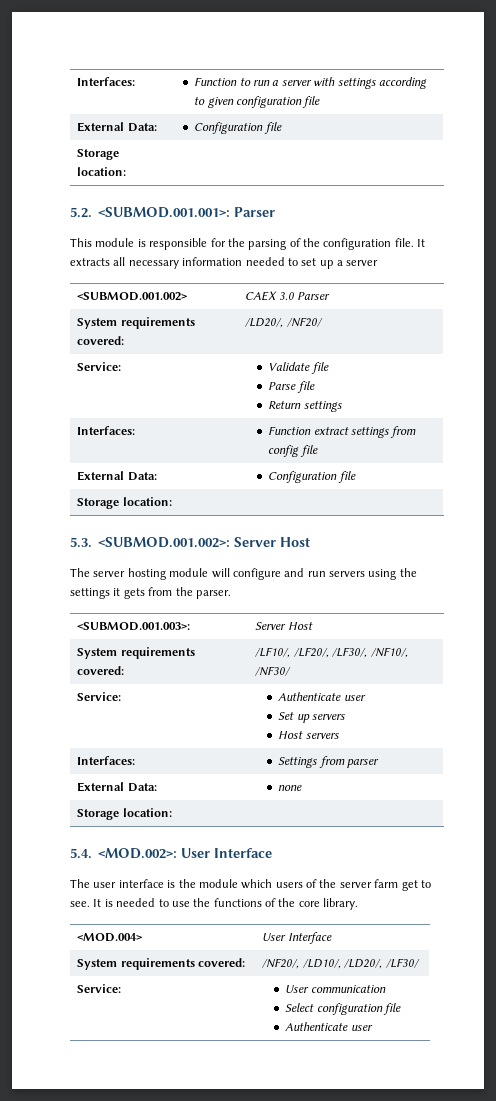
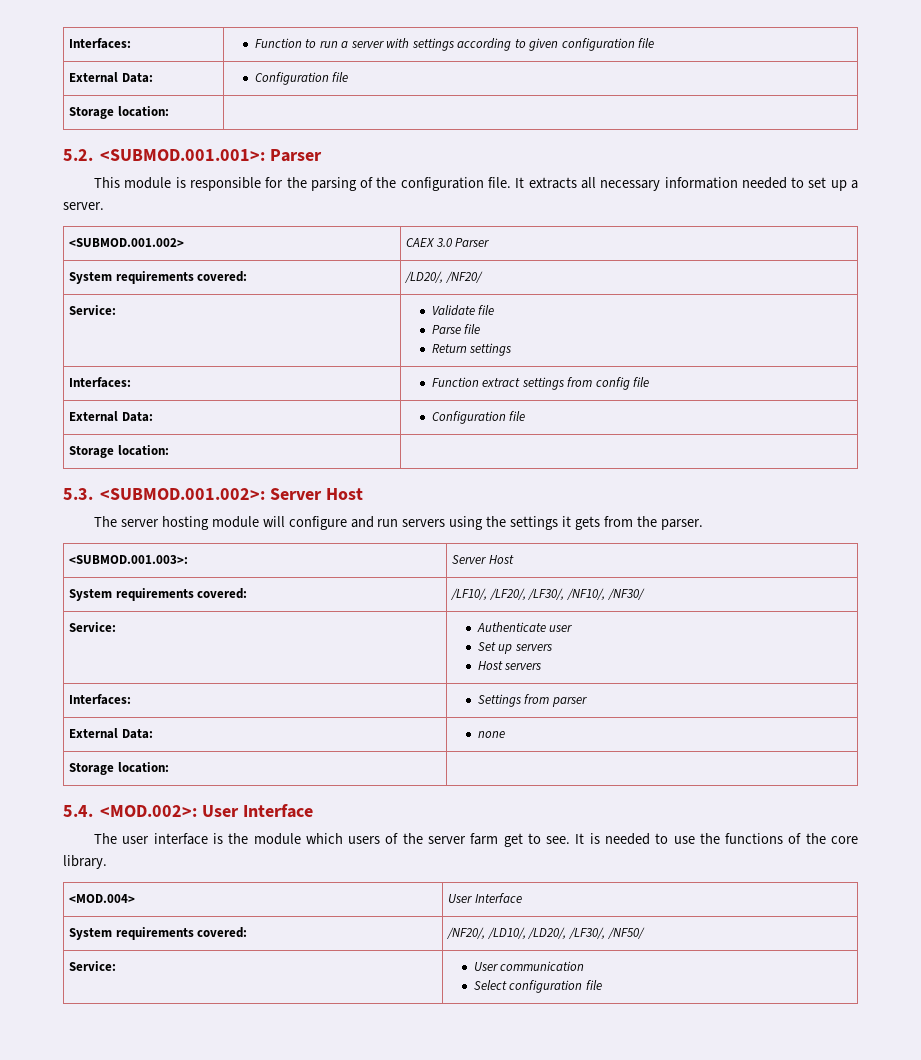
[346,260,379,266] server -> [63,202,104,210] server.
[385,958,420,968] /LF30/ -> [569,927,645,939] /LF30/, /NF50/
[285,1022,373,1031] // Authenticate user -> (602, 985) none

